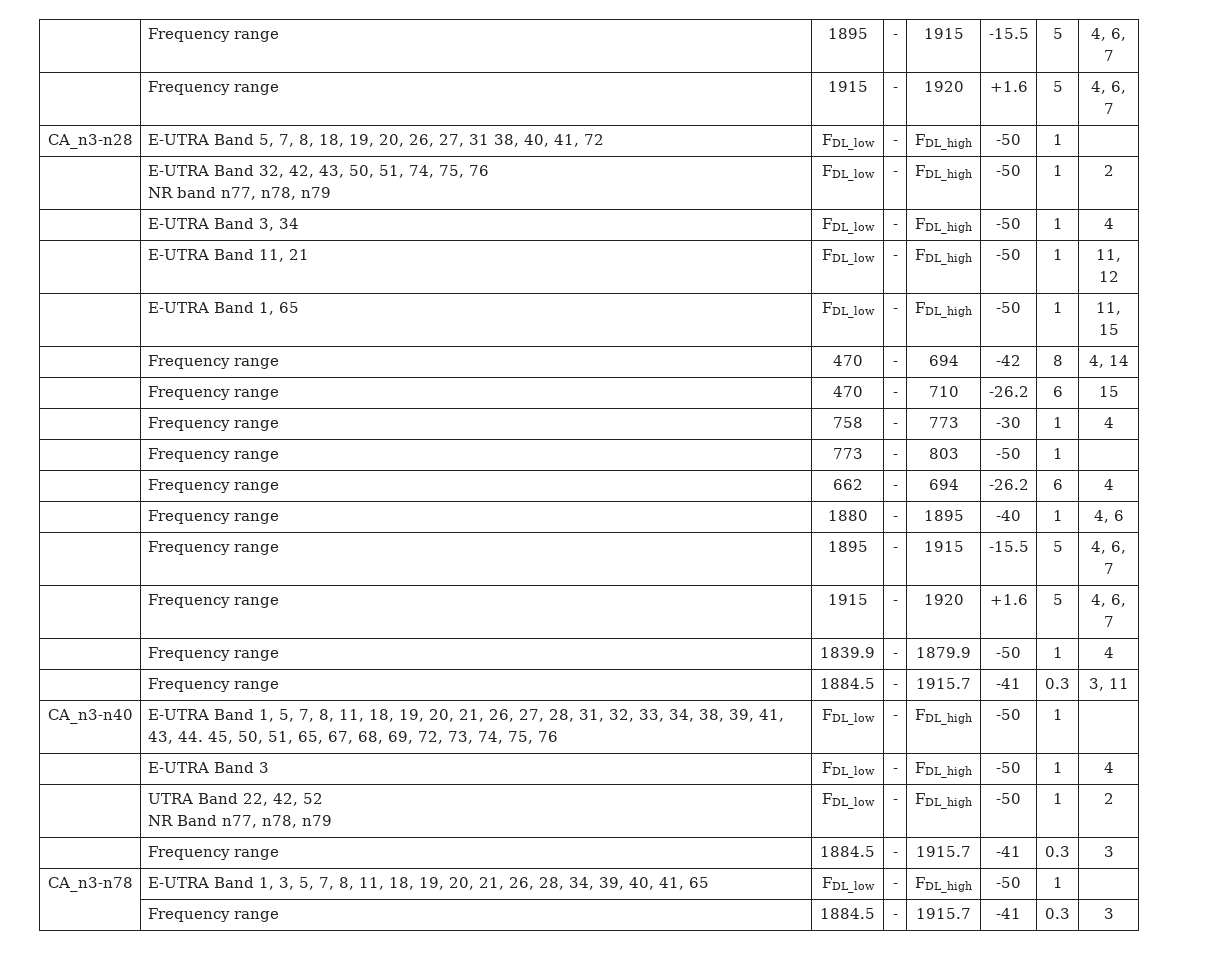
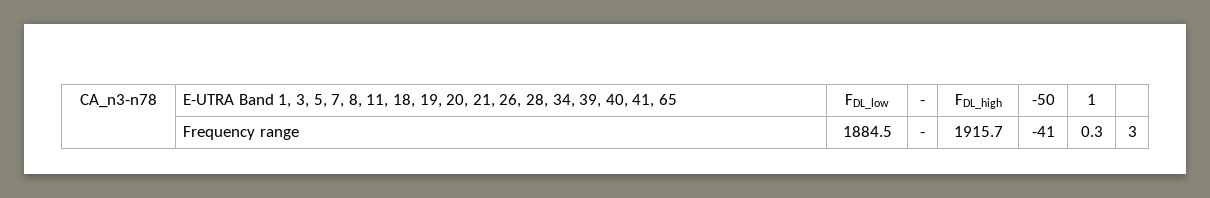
[147,28,279,42] [827,28,868,39] [892,34,898,39] [923,28,964,39] [988,28,1029,39] [1052,28,1063,39] [1091,28,1126,41] [1103,50,1114,61] [147,81,279,95] [827,81,868,92] [892,87,898,92] [923,81,964,92] [989,81,1028,92] [1052,81,1063,92] [1091,81,1126,94] [1103,103,1114,114] [47,134,133,149] [147,134,604,147] [821,134,875,150] [892,140,898,145] [915,134,972,150] [996,134,1021,145] [1052,134,1063,145] [147,165,489,178] [147,187,331,200] [821,165,875,181] [892,171,898,176] [915,165,972,181] [996,165,1021,176] [1052,165,1063,176] [1103,165,1114,176] [147,218,299,231] [821,218,875,234] [892,224,898,229] [915,218,972,234] [996,218,1021,229] [1052,218,1063,229] [1103,218,1114,229] [147,249,309,262] [821,249,875,265] [892,255,898,260] [915,249,972,265] [996,249,1021,260] [1052,249,1063,260] [1096,249,1121,262] [1098,271,1119,282] [147,302,299,315] [821,302,875,318] [892,308,898,313] [915,302,972,318] [996,302,1021,313] [1052,302,1063,313] [1096,302,1121,315] [1098,324,1119,335] [147,355,279,369] [832,355,863,366] [892,361,898,366] [928,355,959,366] [996,355,1021,366] [1052,355,1063,366] [1088,355,1129,368] [147,386,279,400] [832,386,863,397] [892,392,898,397] [928,386,959,397] [988,386,1029,397] [1052,386,1063,397] [1098,386,1119,397] [147,417,279,431] [832,417,863,428] [892,423,898,428] [928,417,959,428] [996,417,1021,428] [1052,417,1063,428] [1103,417,1114,428] [147,448,279,462] [832,448,863,459] [892,454,898,459] [928,448,959,459] [996,448,1021,459] [1052,448,1063,459] [147,479,279,493] [832,479,863,490] [892,485,898,490] [928,479,959,490] [988,479,1029,490] [1052,479,1063,490] [1103,479,1114,490] [147,510,279,524] [827,510,868,521] [892,516,898,521] [923,510,964,521] [996,510,1021,521] [1052,510,1063,521] [1093,510,1124,523] [147,541,279,555] [827,541,868,552] [892,547,898,552] [923,541,964,552] [988,541,1029,552] [1052,541,1063,552] [1091,541,1126,554] [1103,563,1114,574] [147,594,279,608] [827,594,868,605] [892,600,898,605] [923,594,964,605] [989,594,1028,605] [1052,594,1063,605] [1091,594,1126,607] [1103,616,1114,627] [147,647,279,661] [820,647,875,658] [892,653,898,658] [916,647,971,658] [996,647,1021,658] [1052,647,1063,658] [1103,647,1114,658] [147,678,279,692] [820,678,875,689] [892,684,898,689] [916,678,971,689] [996,678,1021,689] [1045,678,1070,689] [1088,678,1129,691] [47,709,133,724] [147,709,784,722] [147,731,558,744] [821,709,875,725] [892,715,898,720] [915,709,972,725] [996,709,1021,720] [1052,709,1063,720] [147,762,269,773] [821,762,875,778] [892,768,898,773] [915,762,972,778] [996,762,1021,773] [1052,762,1063,773] [1103,762,1114,773] [147,793,323,806] [147,815,332,828] [821,793,875,809] [892,799,898,804] [915,793,972,809] [996,793,1021,804] [1052,793,1063,804] [1103,793,1114,804] [147,846,279,860] [820,846,875,857] [892,852,898,857] [916,846,971,857] [996,846,1021,857] [1045,846,1070,857] [1103,846,1114,857] | Frequency range | 1895 | - | 1915 | -15.5 | 5 | 4, 6, 7 // | Frequency range | 1915 | - | 1920 | +1.6 | 5 | 4, 6, 7 // CA_n3-n28 | E-UTRA Band 5, 7, 8, 18, 19, 20, 26, 27, 31 38, 40, 41, 72 | FDL_low | - | FDL_high | -50 | 1 | // | E-UTRA Band 32, 42, 43, 50, 51, 74, 75, 76 // NR band n77, n78, n79 | FDL_low | - | FDL_high | -50 | 1 | 2 // | E-UTRA Band 3, 34 | FDL_low | - | FDL_high | -50 | 1 | 4 // | E-UTRA Band 11, 21 | FDL_low | - | FDL_high | -50 | 1 | 11, 12 // | E-UTRA Band 1, 65 | FDL_low | - | FDL_high | -50 | 1 | 11, 15 // | Frequency range | 470 | - | 694 | -42 | 8 | 4, 14 // | Frequency range | 470 | - | 710 | -26.2 | 6 | 15 // | Frequency range | 758 | - | 773 | -30 | 1 | 4 // | Frequency range | 773 | - | 803 | -50 | 1 | // | Frequency range | 662 | - | 694 | -26.2 | 6 | 4 // | Frequency range | 1880 | - | 1895 | -40 | 1 | 4, 6 // | Frequency range | 1895 | - | 1915 | -15.5 | 5 | 4, 6, 7 // | Frequency range | 1915 | - | 1920 | +1.6 | 5 | 4, 6, 7 // | Frequency range | 1839.9 | - | 1879.9 | -50 | 1 | 4 // | Frequency range | 1884.5 | - | 1915.7 | -41 | 0.3 | 3, 11 // CA_n3-n40 | E-UTRA Band 1, 5, 7, 8, 11, 18, 19, 20, 21, 26, 27, 28, 31, 32, 33, 34, 38, 39, 41, 43, 44. 45, 50, 51, 65, 67, 68, 69, 72, 73, 74, 75, 76 | FDL_low | - | FDL_high | -50 | 1 | // | E-UTRA Band 3 | FDL_low | - | FDL_high | -50 | 1 | 4 // | UTRA Band 22, 42, 52 // NR Band n77, n78, n79 | FDL_low | - | FDL_high | -50 | 1 | 2 // | Frequency range | 1884.5 | - | 1915.7 | -41 | 0.3 | 3 // -> (80, 101) none

